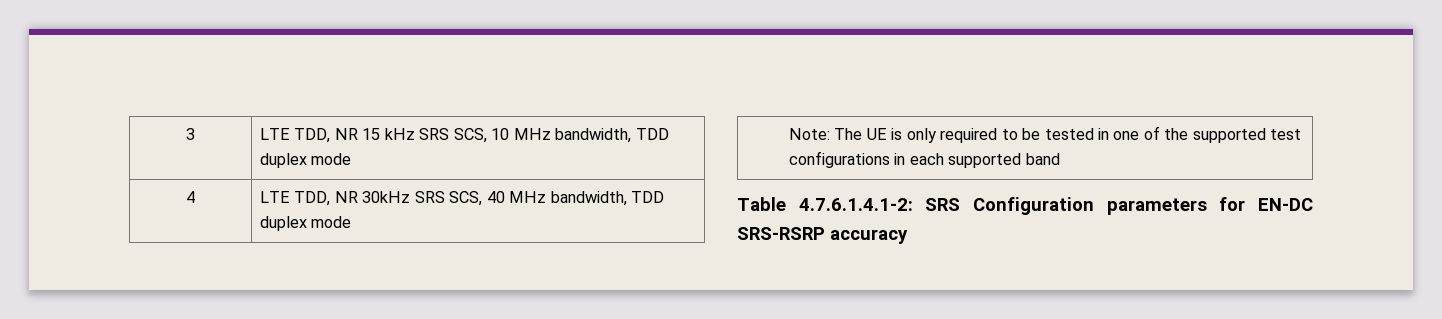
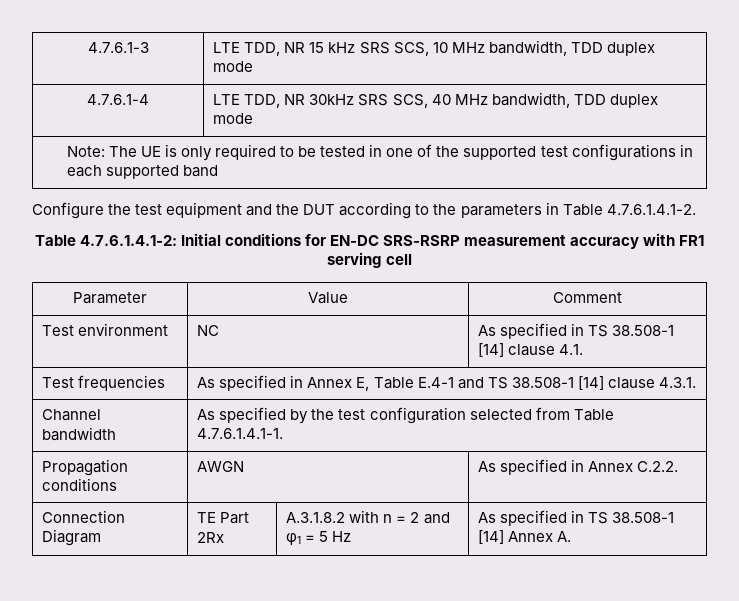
[186,128,195,140] 3 -> [87,42,149,53] 4.7.6.1-3
[186,191,195,203] 4 -> [87,94,149,105] 4.7.6.1-4
[737,197,1313,215] [737,227,908,244] Table 4.7.6.1.4.1-2: SRS Configuration parameters for EN-DC SRS-RSRP accuracy -> [32,202,696,219] [34,233,705,249] [327,252,412,268] [73,292,147,304] [308,292,348,304] [553,292,622,303] [42,323,169,336] [197,325,220,336] [478,323,675,339] [478,343,584,357] [42,375,166,391] [197,375,696,391] [42,409,102,421] [42,427,117,441] [197,407,614,424] [197,428,284,439] [42,459,129,476] [42,478,118,491] [197,461,245,472] [478,459,679,475] [42,510,126,523] [42,529,102,546] [197,512,250,524] [197,532,225,543] [286,510,450,524] [286,531,352,545] [478,510,675,526] [478,530,572,544] Configure the test equipment and the DUT according to the parameters in Table 4.7.6.1.4.1-2. // Table 4.7.6.1.4.1-2: Initial conditions for EN-DC SRS-RSRP measurement accuracy with FR1 serving cell // Parameter | Value | Comment // Test environment | NC | As specified in TS 38.508-1 [14] clause 4.1. // Test frequencies | As specified in Annex E, Table E.4-1 and TS 38.508-1 [14] clause 4.3.1. // Channel bandwidth | As specified by the test configuration selected from Table 4.7.6.1.4.1-1. // Propagation conditions | AWGN | As specified in Annex C.2.2. // Connection Diagram | TE Part 2Rx | A.3.1.8.2 with n = 2 and φ1 = 5 Hz | As specified in TS 38.508-1 [14] Annex A.

